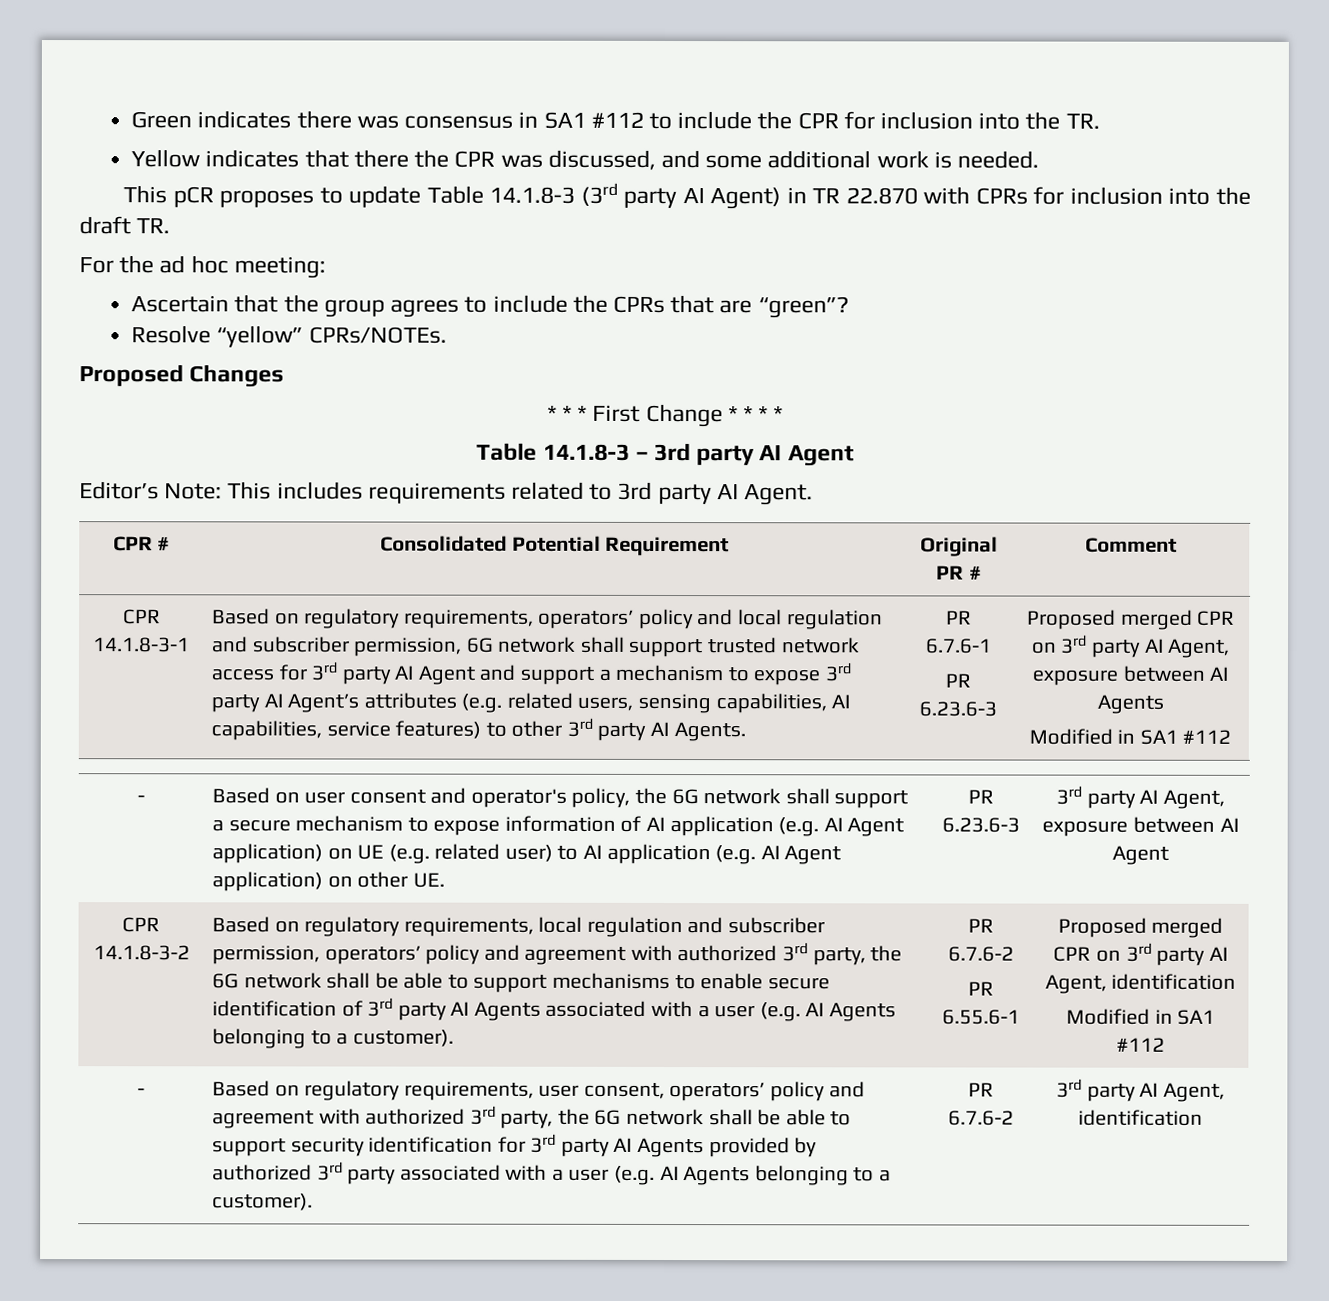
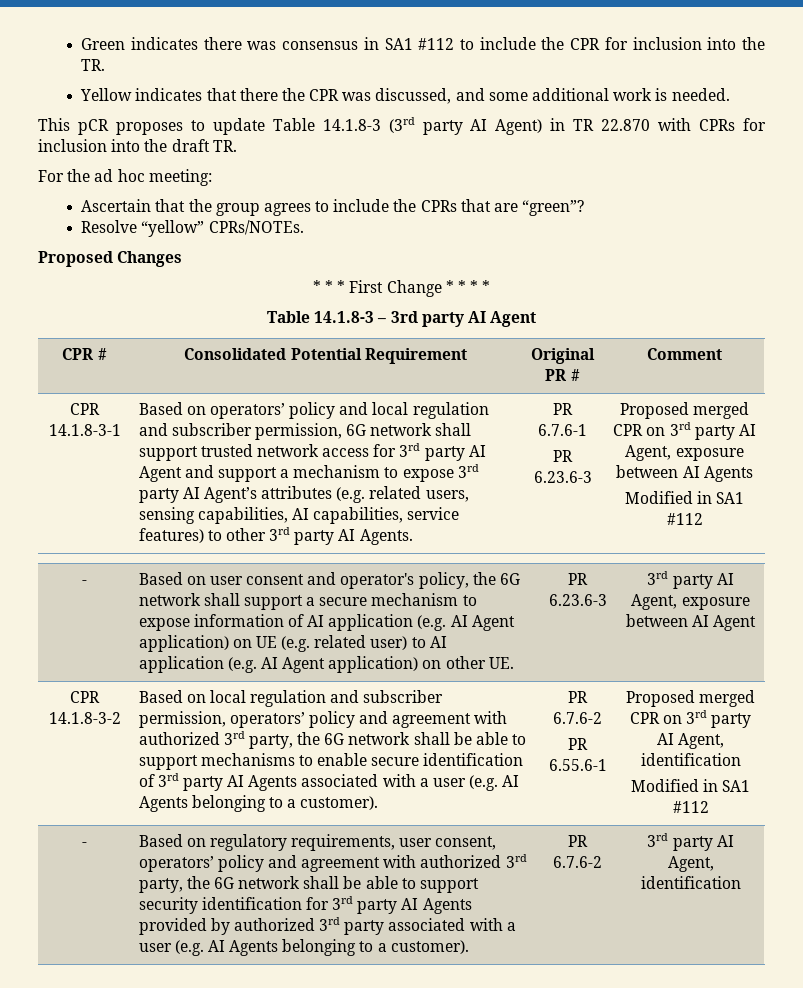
[79,481,814,506] // Editor’s Note: This includes requirements related to 3rd party AI Agent. -> (537, 319) none
[304,608,534,629] regulatory requirements, -> (206, 410) none
[304,916,534,937] regulatory requirements, -> (206, 698) none

